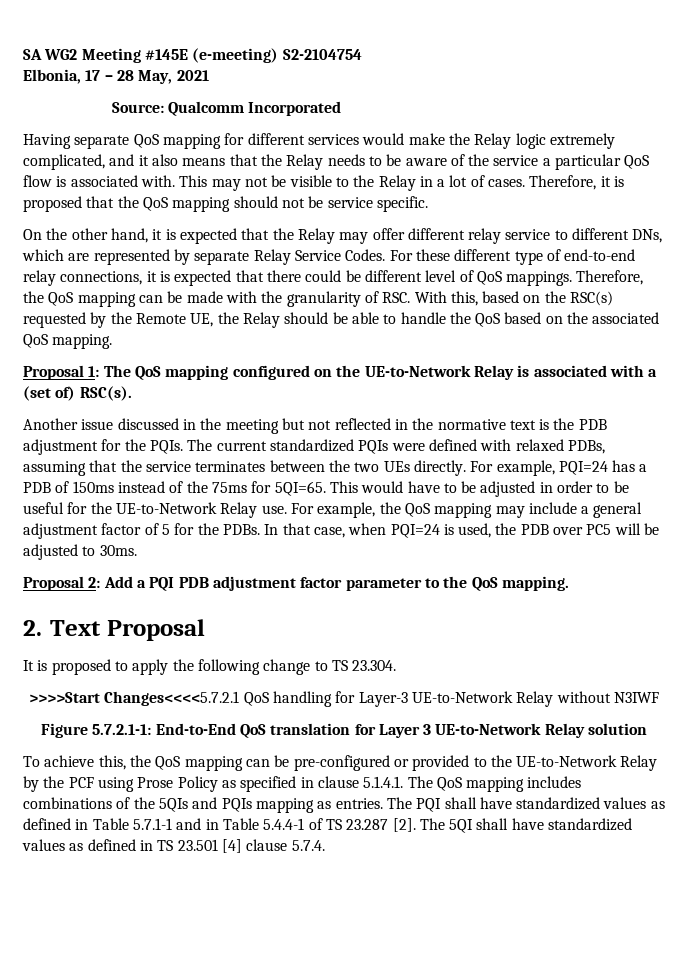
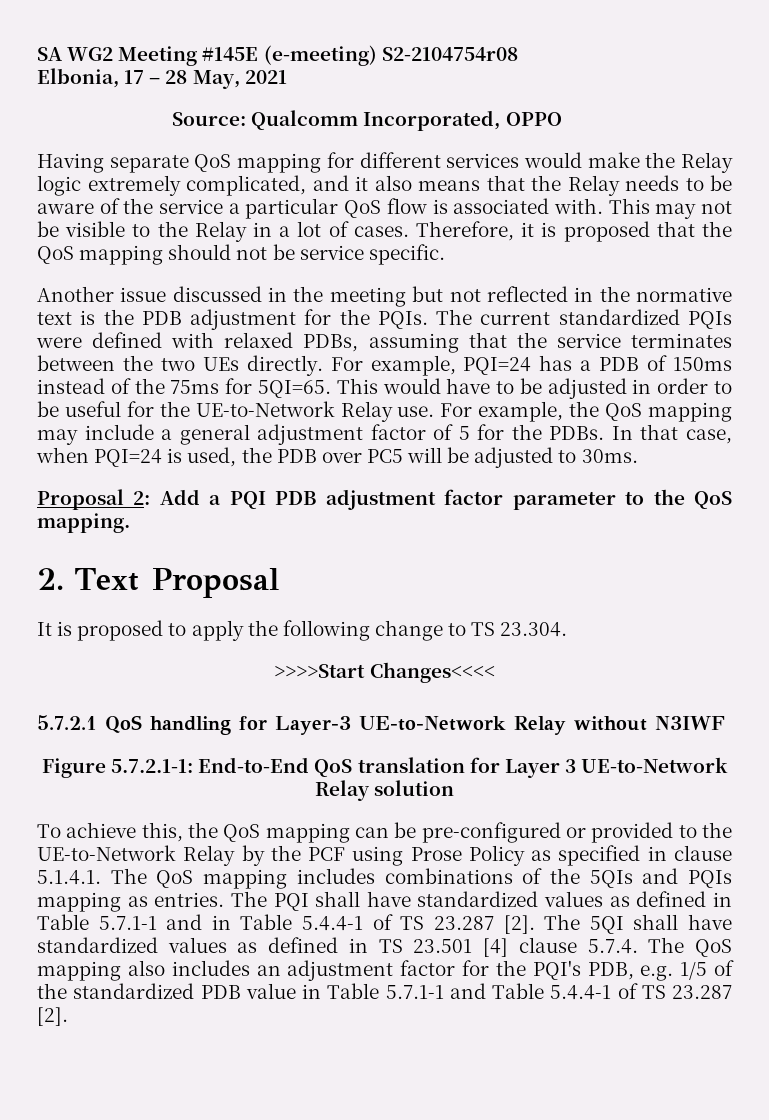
[282,49,362,60] S2-2104754 -> [381,47,518,61] S2-2104754r08
[248,101,342,116] Incorporated -> [363,110,562,131] Incorporated, OPPO
[23,228,663,244] [22,249,636,265] [23,270,644,286] [23,291,614,307] [23,312,660,328] [23,334,113,349] [23,365,658,380] [23,386,132,401] // On the other hand, it is expected that the Relay may offer different relay service to different DNs, which are represented by separate Relay Service Codes. For these different type of end-to-end relay connections, it is expected that there could be different level of QoS mappings. Therefore, the QoS mapping can be made with the granularity of RSC. With this, based on the RSC(s) requested by the Remote UE, the Relay should be able to handle the QoS based on the associated QoS mapping. // Proposal 1: The QoS mapping configured on the UE-to-Network Relay is associated with a (set of) RSC(s). -> (445, 254) none
[104,691,240,706] Changes<<<<5.7.2.1 -> [369,662,495,683] [37,715,97,730] Changes<<<< // 5.7.2.1
(325, 845) none -> [648,937,733,957] [37,960,735,981] [37,983,732,1000] [37,1007,68,1026] The QoS mapping also includes an adjustment factor for the PQI's PDB, e.g. 1/5 of the standardized PDB value in Table 5.7.1-1 and Table 5.4.4-1 of TS 23.287 [2].

